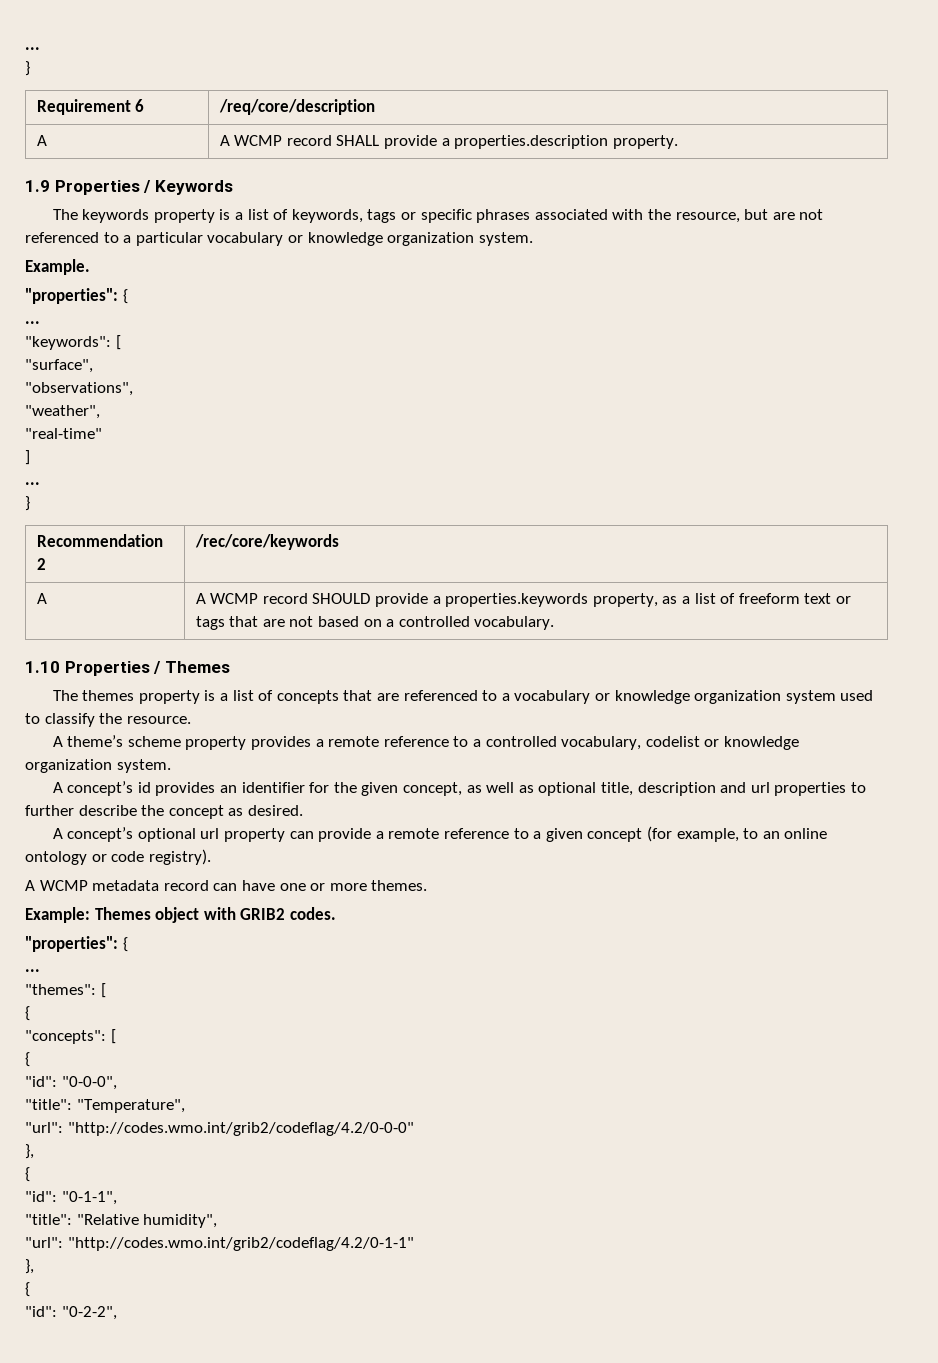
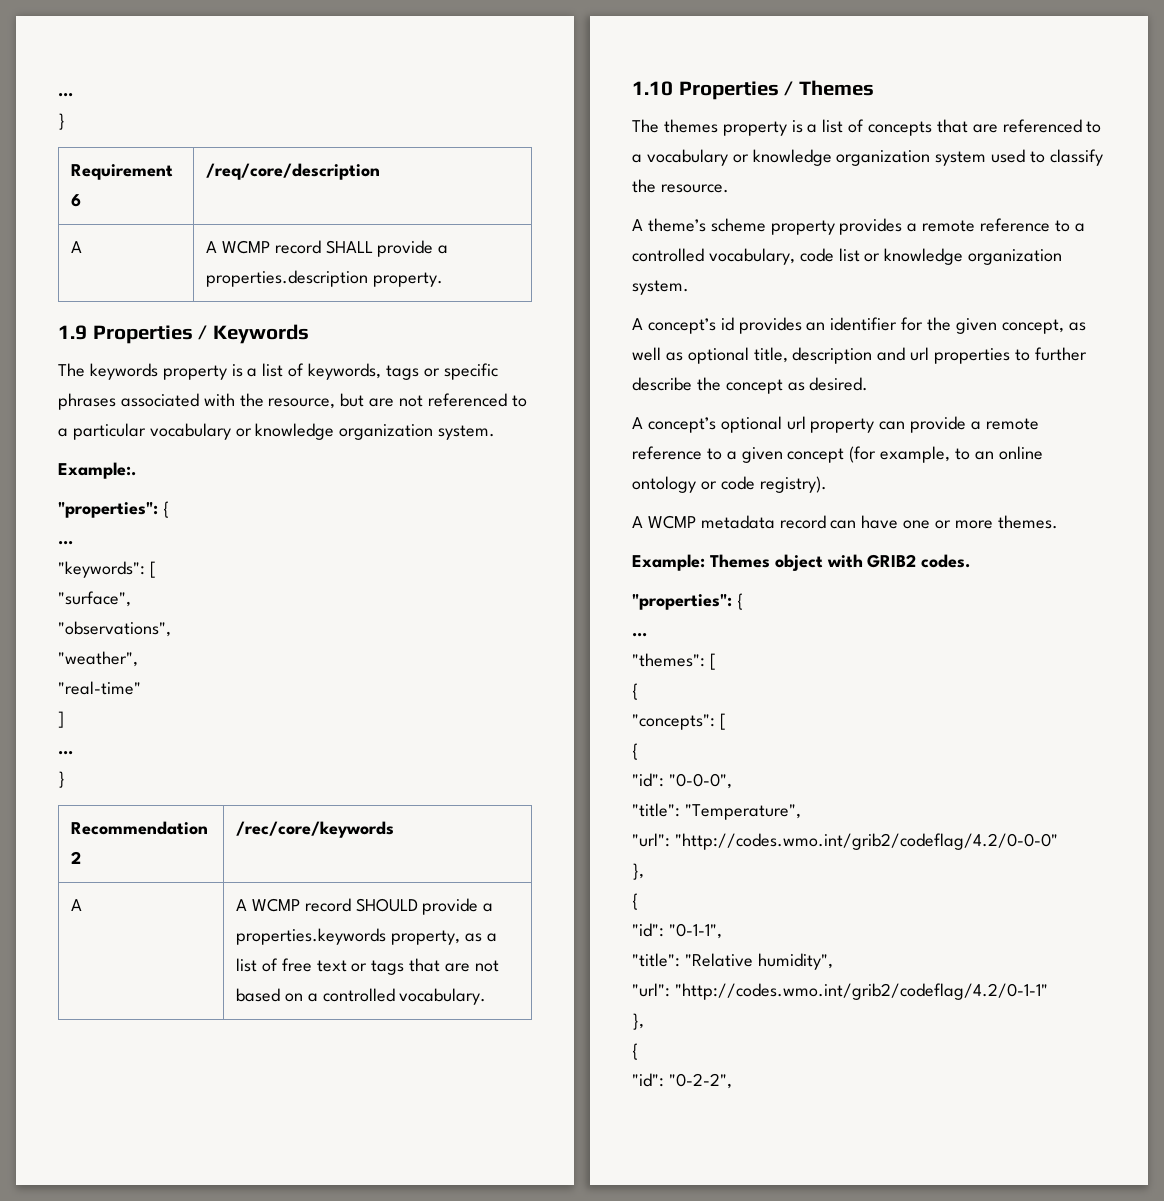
[25,259,90,275] Example. -> [58,462,136,479] Example:.
[738,593,800,604] freeform -> [281,958,312,972] free
[645,736,700,747] codelist -> [799,248,860,262] code list

